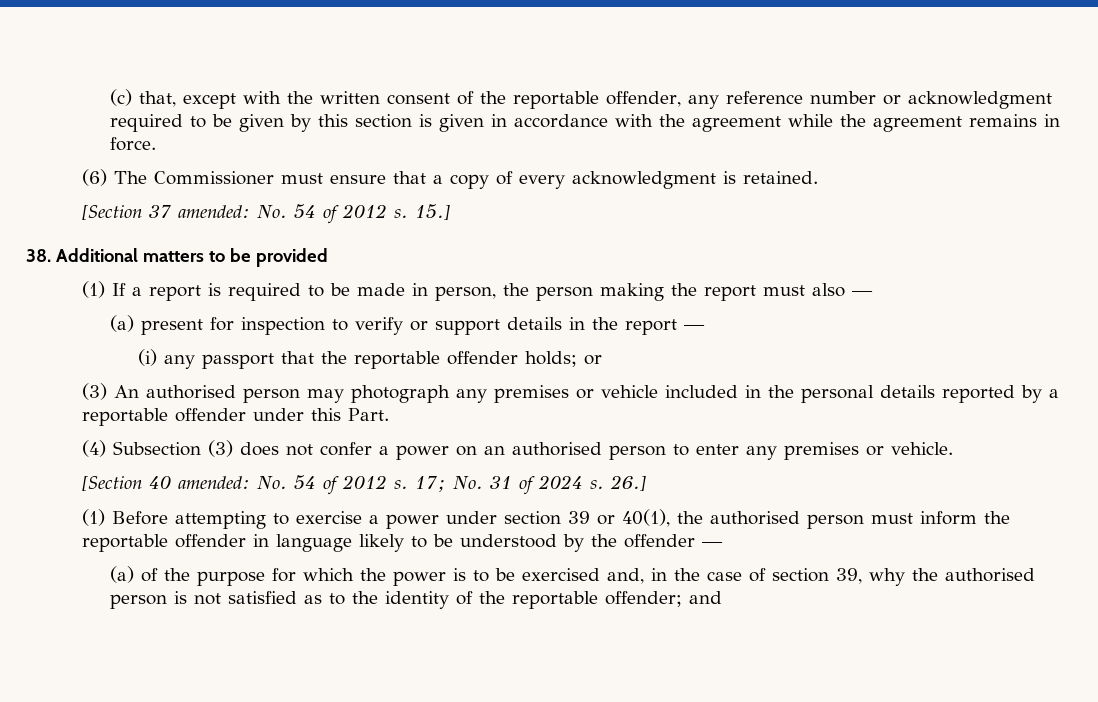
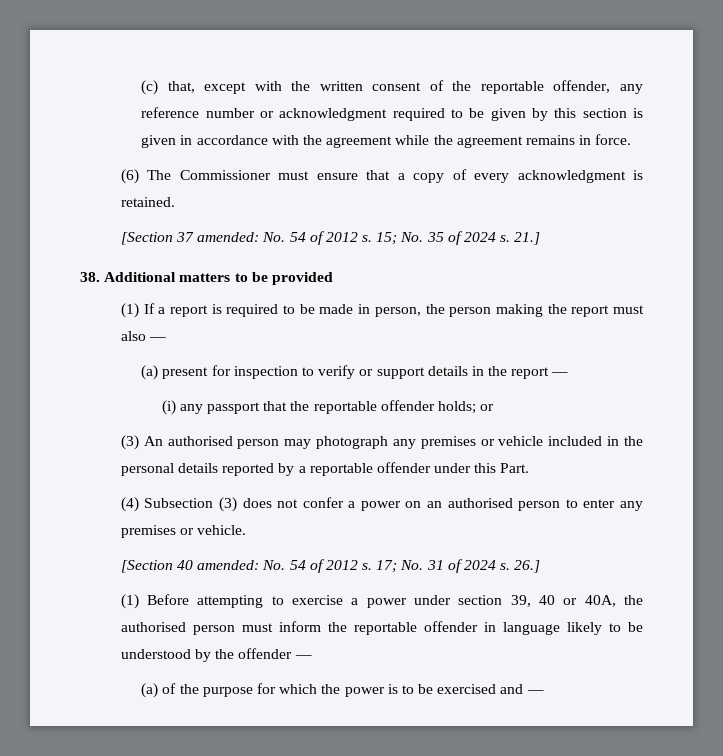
[415,204,451,220] 15.] -> [376,231,541,245] 15; No. 35 of 2024 s. 21.]
[568,509,671,527] 39 or 40(1), -> [510,595,616,607] 39, 40 or 40A,
[607,568,1036,586] [110,591,723,609] and, in the case of section 39, why the authorised person is not satisfied as to the identity of the reportable offender; and -> [500,684,544,694] and —

